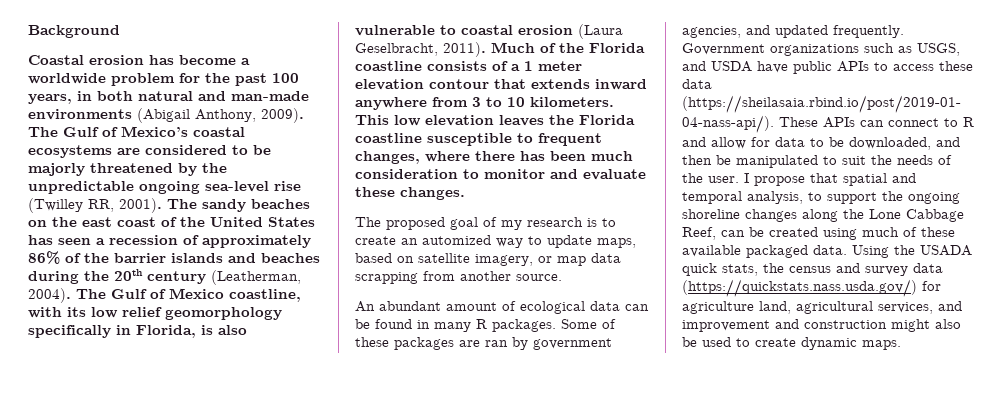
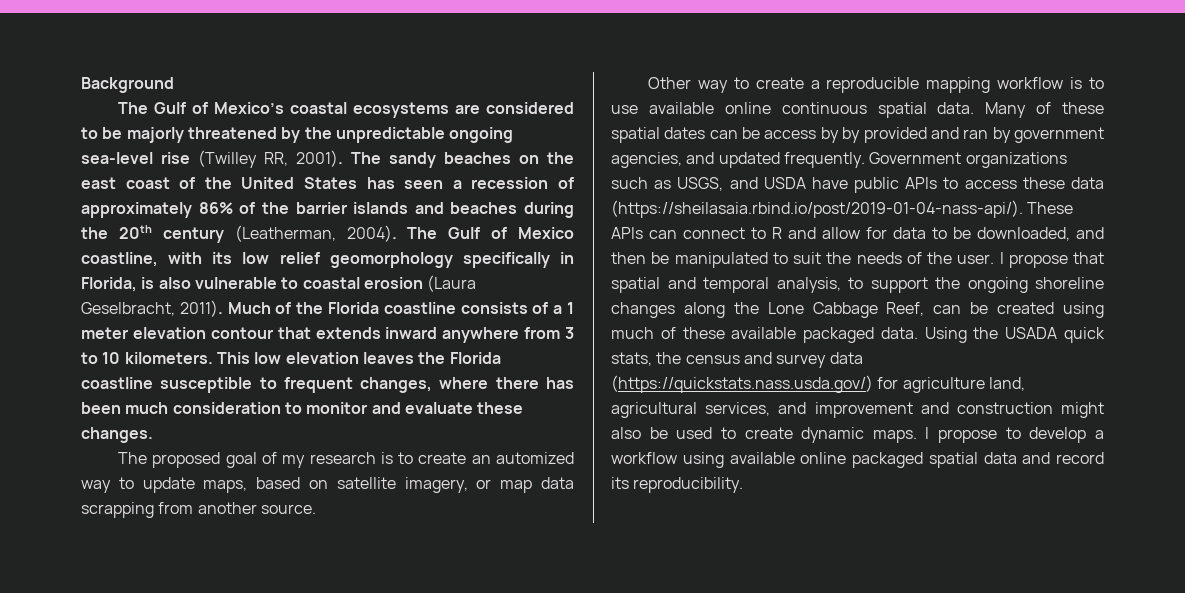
[28,55,250,65] [28,73,299,86] [28,91,309,104] [28,108,304,123] Coastal erosion has become a worldwide problem for the past 100 years, in both natural and man-made environments (Abigail Anthony, 2009). -> (174, 85) none
[355,301,649,314] [355,319,616,332] [355,337,480,350] An abundant amount of ecological data can be found in many R packages. Some of these packages are -> [647,77,1104,93] [611,102,1104,118] [611,127,959,143] Other way to create a reproducible mapping workflow is to use available online continuous spatial data. Many of these spatial dates can be access by by provided and
(901, 345) none -> [925,427,1104,443] [611,452,1104,468] [611,477,744,493] I propose to develop a workflow using available online packaged spatial data and record its reproducibility.

